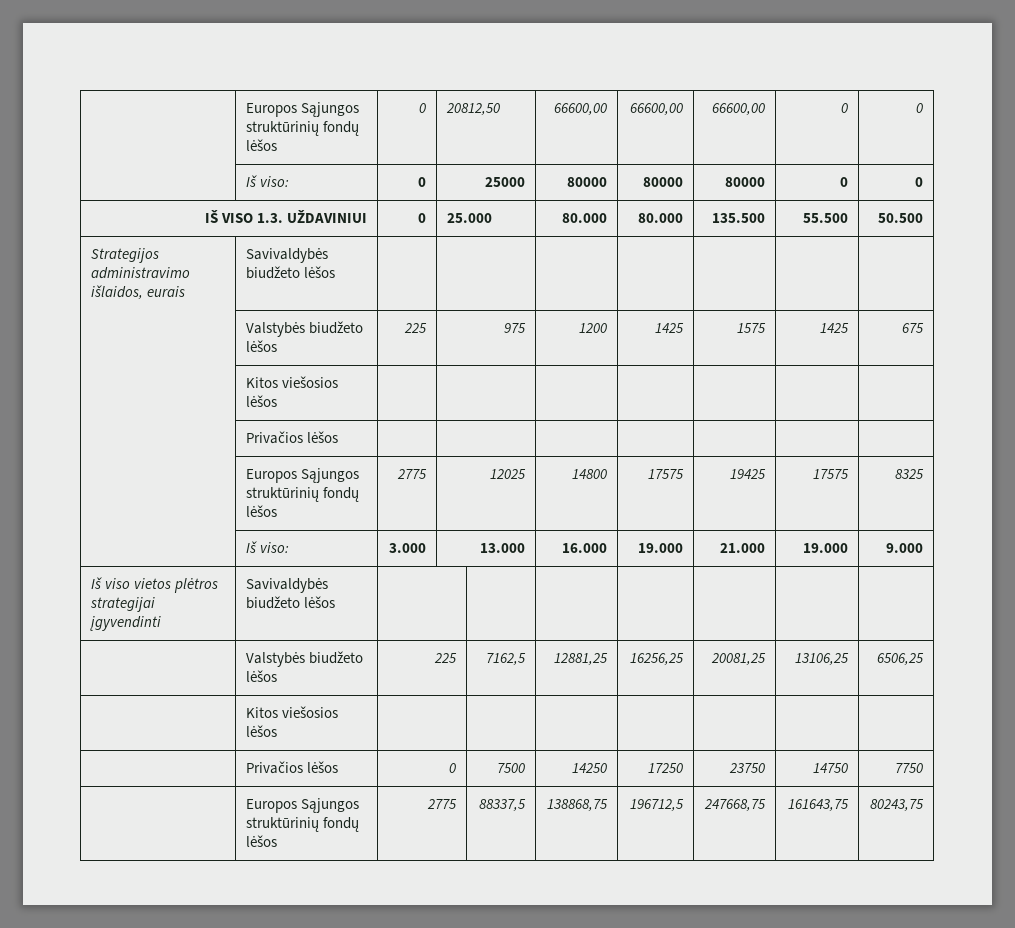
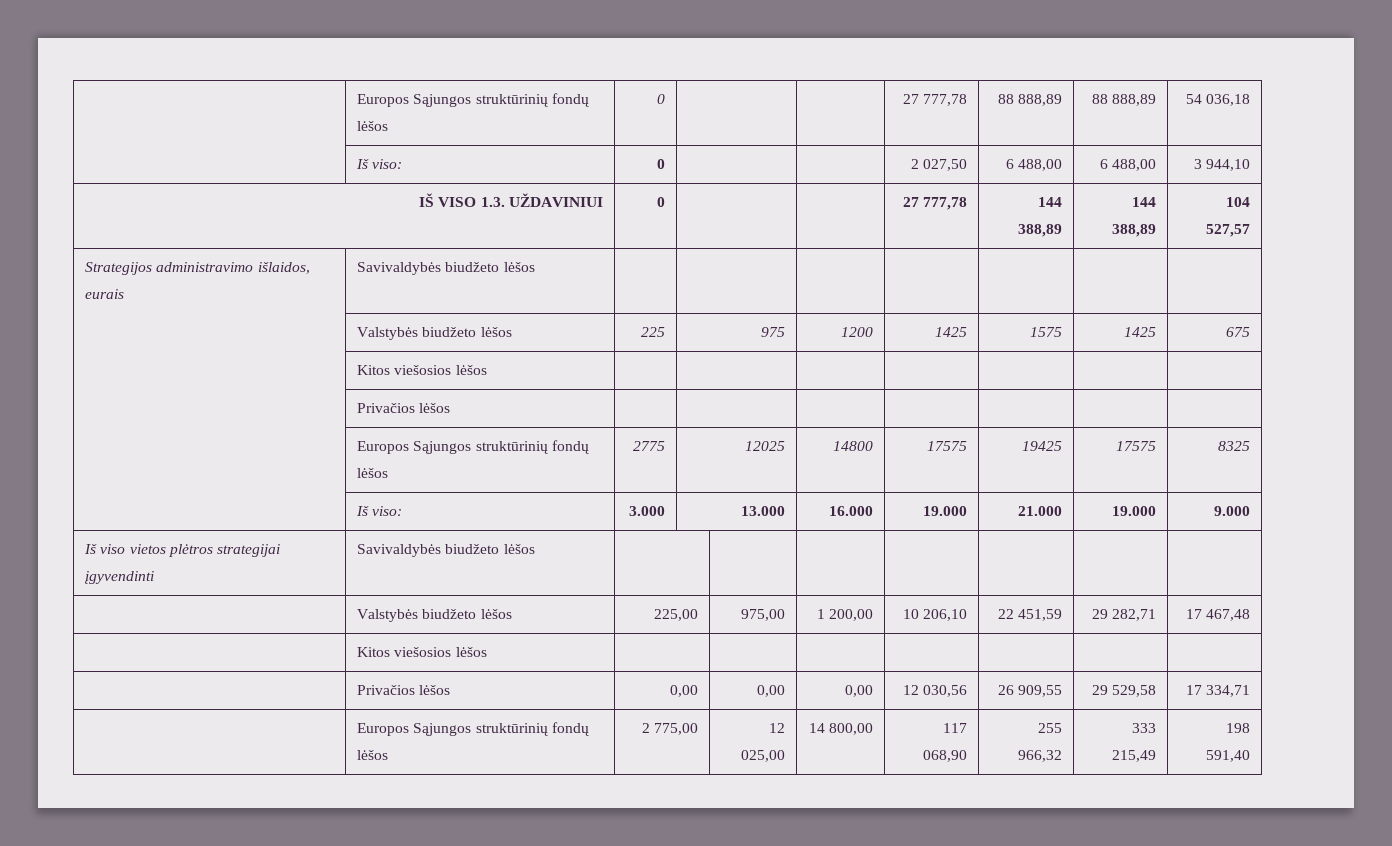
[445,103,500,116] [554,103,608,116] [630,103,684,116] [712,103,766,116] [841,103,849,113] [916,103,924,113] [245,175,289,187] [418,177,427,187] [485,177,526,187] [567,177,608,187] [643,177,684,187] [725,177,766,187] [840,177,849,187] [915,177,924,187] 20812,50 | 66600,00 | 66600,00 | 66600,00 | 0 | 0 // | Iš viso: | 0 | 25000 | 80000 | 80000 | 80000 | 0 | 0 -> [902,94,967,106] [997,94,1062,106] [1091,94,1156,106] [1185,94,1250,106] [356,159,403,169] [656,159,665,169] [910,159,967,171] [1005,159,1062,171] [1099,159,1156,171] [1193,159,1250,171] | | 27 777,78 | 88 888,89 | 88 888,89 | 54 036,18 // | Iš viso: | 0 | | | 2 027,50 | 6 488,00 | 6 488,00 | 3 944,10
[446,213,492,223] [562,213,608,223] [638,213,684,223] [712,213,766,223] [803,213,849,223] [878,213,924,223] 25.000 | 80.000 | 80.000 | 135.500 | 55.500 | 50.500 -> [902,197,967,210] [1037,197,1062,207] [1017,224,1062,237] [1131,197,1156,207] [1111,224,1156,237] [1225,197,1250,207] [1205,224,1250,237] | | 27 777,78 | 144 388,89 | 144 388,89 | 104 527,57
[434,653,458,663] [486,653,527,666] [554,653,609,666] [630,653,685,666] [711,653,767,666] [795,653,850,666] [877,653,925,666] [245,706,338,718] [245,725,277,737] [245,761,338,774] [449,763,457,773] [497,763,526,773] [572,763,608,773] [648,763,684,773] [729,763,766,773] [813,763,849,773] [895,763,924,773] [245,798,359,813] [245,817,359,832] [245,835,277,847] [427,799,458,809] [479,799,527,812] [547,799,609,812] [630,799,685,812] [704,799,767,812] [788,799,850,812] [870,799,925,812] 225 | 7162,5 | 12881,25 | 16256,25 | 20081,25 | 13106,25 | 6506,25 // | Kitos viešosios lėšos | | | | | | | // | Privačios lėšos | 0 | 7500 | 14250 | 17250 | 23750 | 14750 | 7750 // | Europos Sąjungos struktūrinių fondų lėšos | 2775 | 88337,5 | 138868,75 | 196712,5 | 247668,75 | 161643,75 | 80243,75 -> [653,609,698,621] [740,609,785,621] [816,609,873,621] [902,609,967,621] [997,609,1062,621] [1091,609,1156,621] [1185,609,1250,621] [357,647,487,657] [357,685,451,695] [669,685,698,697] [756,685,785,697] [844,685,873,697] [902,685,967,697] [997,685,1062,697] [1091,685,1156,697] [1185,685,1250,697] [357,722,589,736] [357,750,389,760] [641,723,698,735] [768,723,785,733] [740,750,785,762] [808,723,873,735] [942,723,967,733] [922,750,967,762] [1037,723,1062,733] [1017,750,1062,762] [1131,723,1156,733] [1111,750,1156,762] [1225,723,1250,733] [1205,750,1250,762] 225,00 | 975,00 | 1 200,00 | 10 206,10 | 22 451,59 | 29 282,71 | 17 467,48 // | Kitos viešosios lėšos | | | | | | | // | Privačios lėšos | 0,00 | 0,00 | 0,00 | 12 030,56 | 26 909,55 | 29 529,58 | 17 334,71 // | Europos Sąjungos struktūrinių fondų lėšos | 2 775,00 | 12 025,00 | 14 800,00 | 117 068,90 | 255 966,32 | 333 215,49 | 198 591,40

